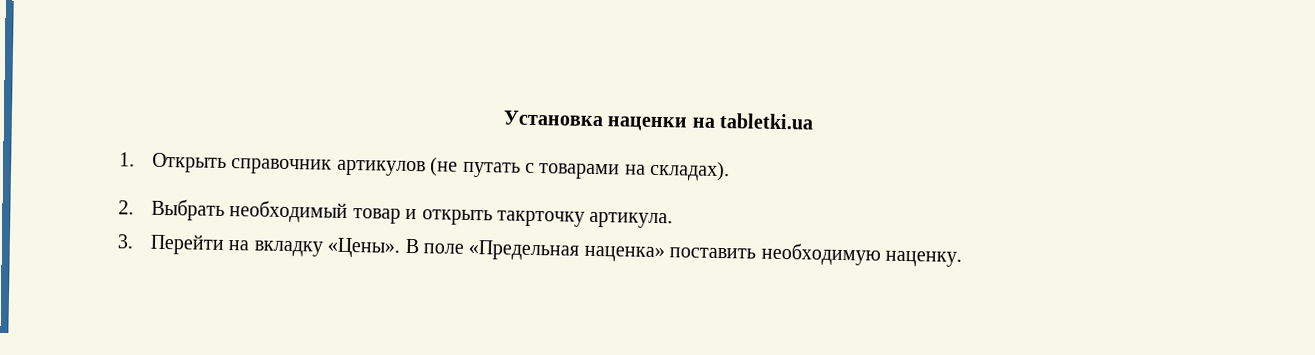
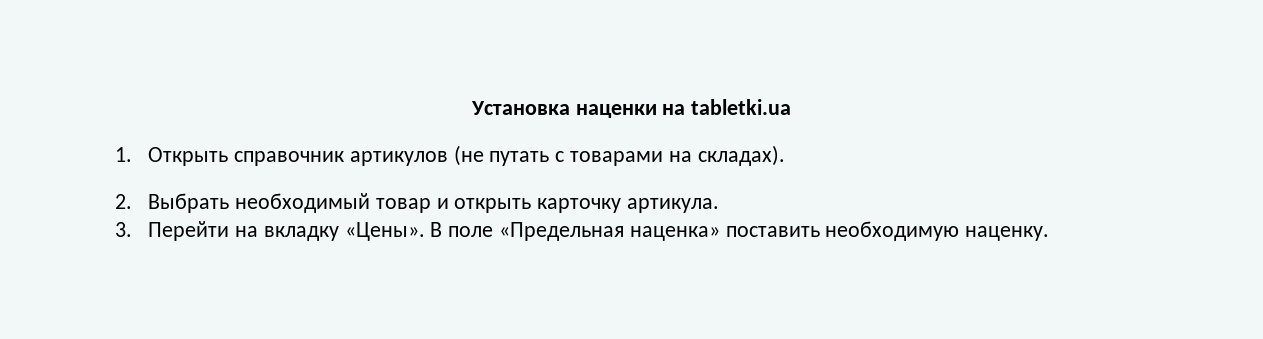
[496,210,585,227] такрточку -> [537,198,622,213] карточку

